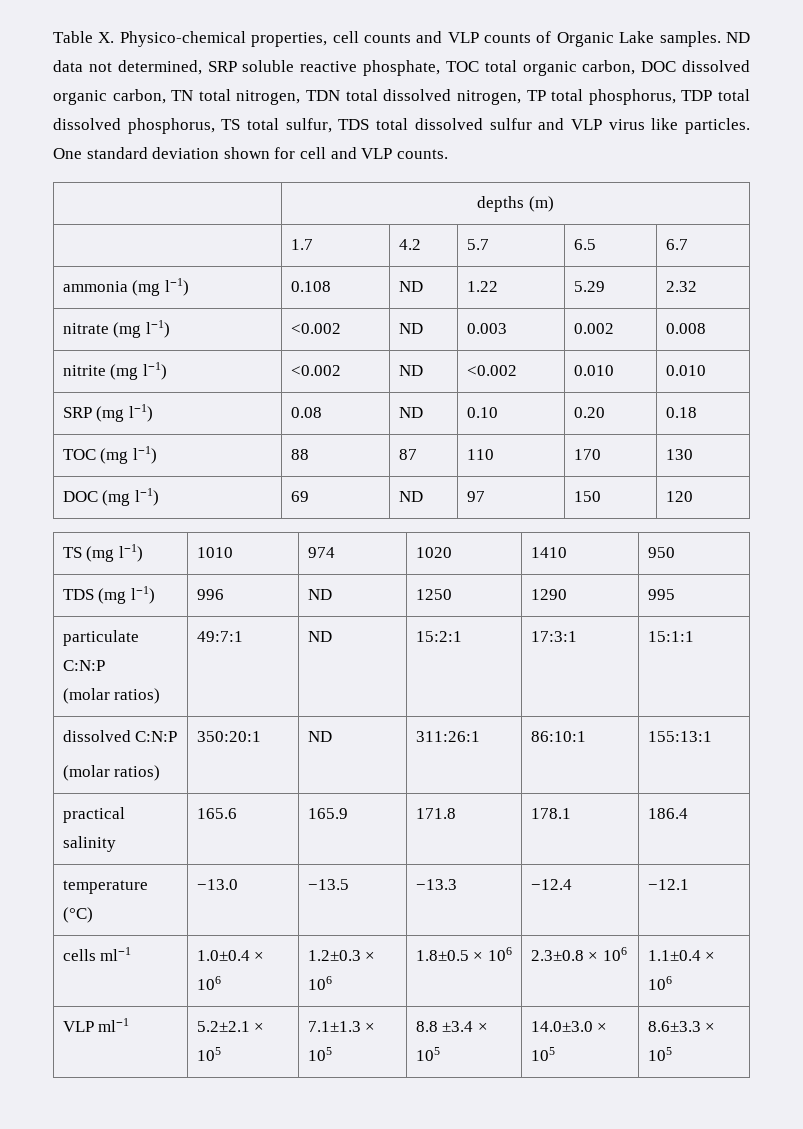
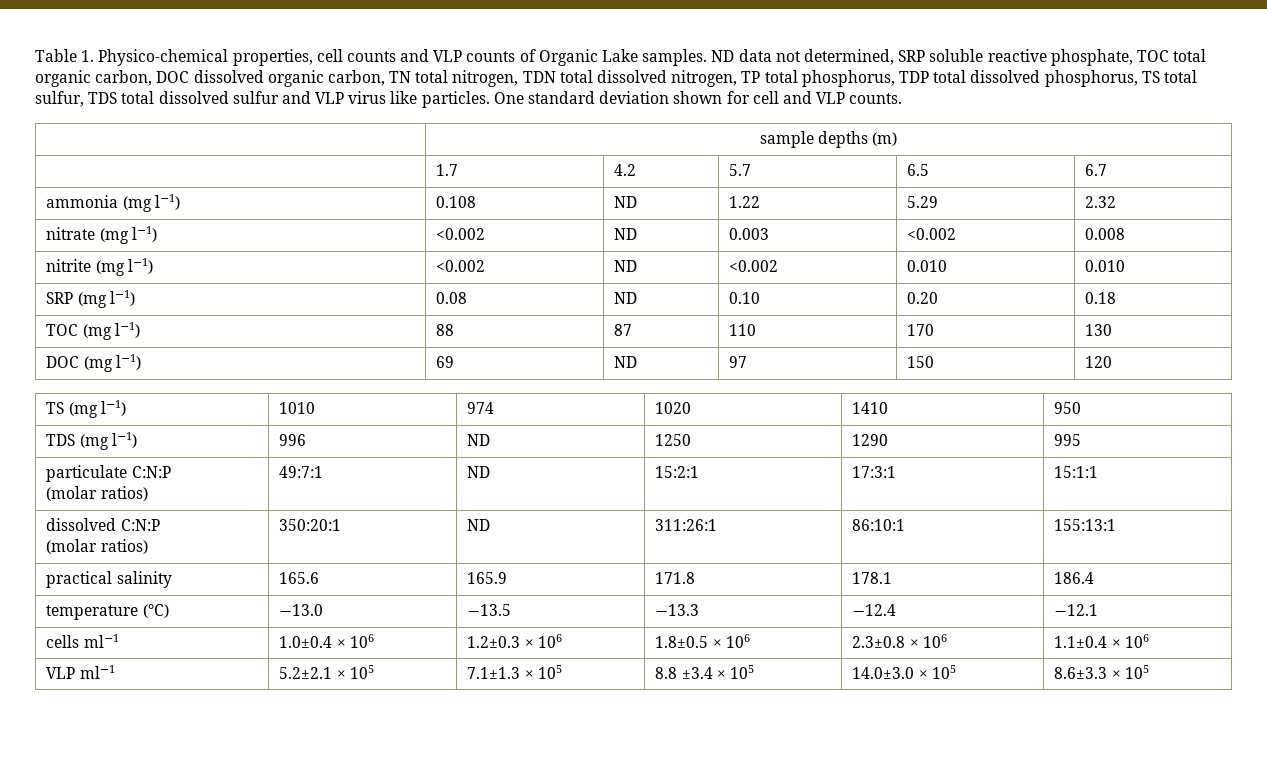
[98,32,115,43] X. -> [81,50,95,62] 1.
(448, 154) none -> [759,131,814,148] sample
[573,323,614,334] 0.002 -> [907,228,957,240] <0.002

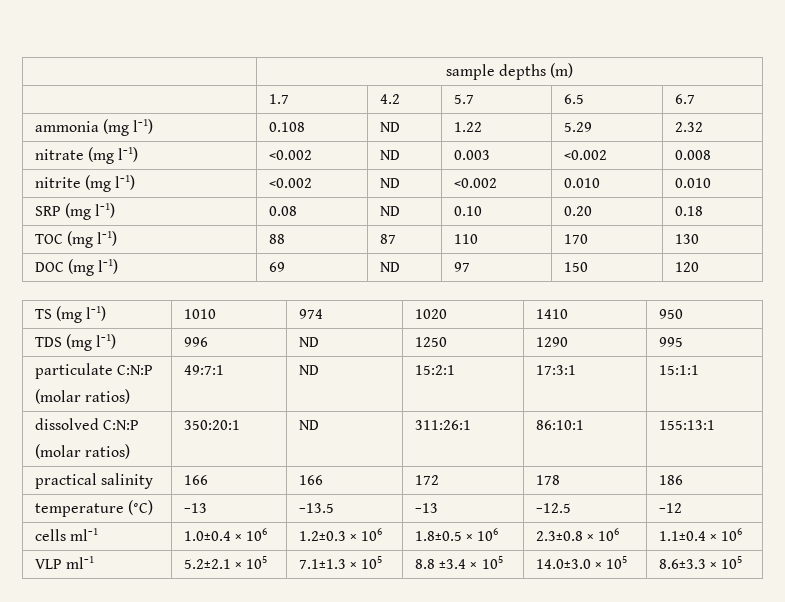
[35,49,1207,66] [35,70,1197,87] [35,91,903,108] Table 1. Physico-chemical properties, cell counts and VLP counts of Organic Lake samples. ND data not determined, SRP soluble reactive phosphate, TOC total organic carbon, DOC dissolved organic carbon, TN total nitrogen, TDN total dissolved nitrogen, TP total phosphorus, TDP total dissolved phosphorus, TS total sulfur, TDS total dissolved sulfur and VLP virus like particles. One standard deviation shown for cell and VLP counts. // -> (445, 72) none
[279,572,320,584] [467,572,508,584] [655,572,696,584] [852,572,893,584] [1054,572,1095,584] 165.6 | 165.9 | 171.8 | 178.1 | 186.4 -> [183,475,208,485] [298,475,323,485] [414,475,439,485] [535,475,560,485] [658,475,683,485] 166 | 166 | 172 | 178 | 186
[279,604,324,616] −13.0 -> [183,503,207,513] −13
[655,604,700,616] [852,604,897,616] [1054,604,1099,616] −13.3 | −12.4 | −12.1 -> [414,503,438,513] [535,503,571,513] [658,503,682,513] −13 | −12.5 | −12

